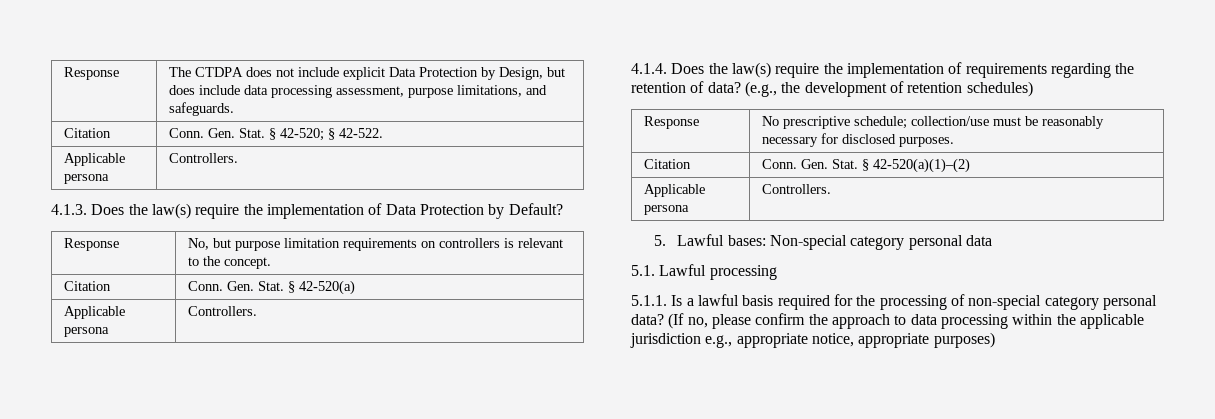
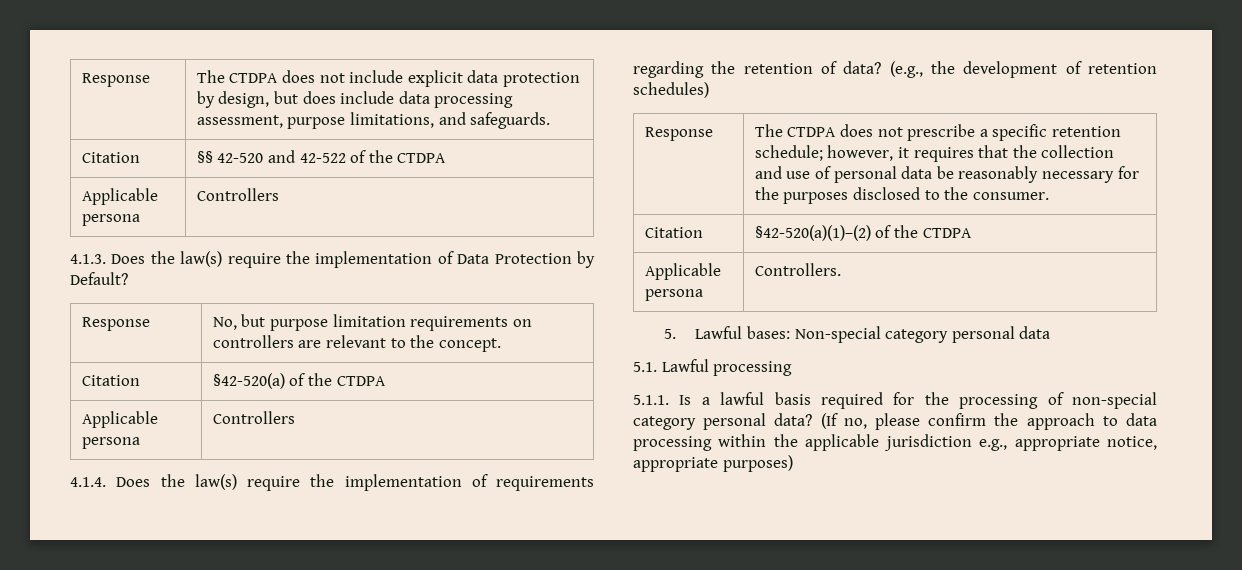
[388,67,543,80] Data Protection by Design, -> [467,70,580,87] [196,91,270,108] data protection by design,
[168,128,383,141] [63,153,125,166] [63,174,109,184] [168,153,238,163] Conn. Gen. Stat. § 42‑520; § 42‑522. // Applicable persona | Controllers. -> [196,150,447,163] [81,188,158,205] [81,214,140,226] [196,188,279,201] §§ 42‑520 and 42‑522 of the CTDPA // Applicable persona | Controllers
[503,238,514,248] is -> [298,340,322,348] are
[187,280,355,295] [63,306,125,319] [63,327,109,337] [187,306,257,316] Conn. Gen. Stat. § 42‑520(a) // Applicable persona | Controllers. -> [212,373,386,389] [81,411,158,428] [81,437,140,449] [212,411,295,424] §42‑520(a) of the CTDPA // Applicable persona | Controllers
[761,116,1104,129] [761,133,954,147] [643,159,691,169] [761,158,970,173] No prescriptive schedule; collection/use must be reasonably necessary for disclosed purposes. // Citation | Conn. Gen. Stat. § 42‑520(a)(1)–(2) -> [754,124,1121,141] [754,145,1115,162] [754,166,1139,183] [754,187,1049,204] [644,227,703,238] [754,225,972,241] The CTDPA does not prescribe a specific retention schedule; however, it requires that the collection and use of personal data be reasonably necessary for the purposes disclosed to the consumer. // Citation | §42‑520(a)(1)–(2) of the CTDPA

